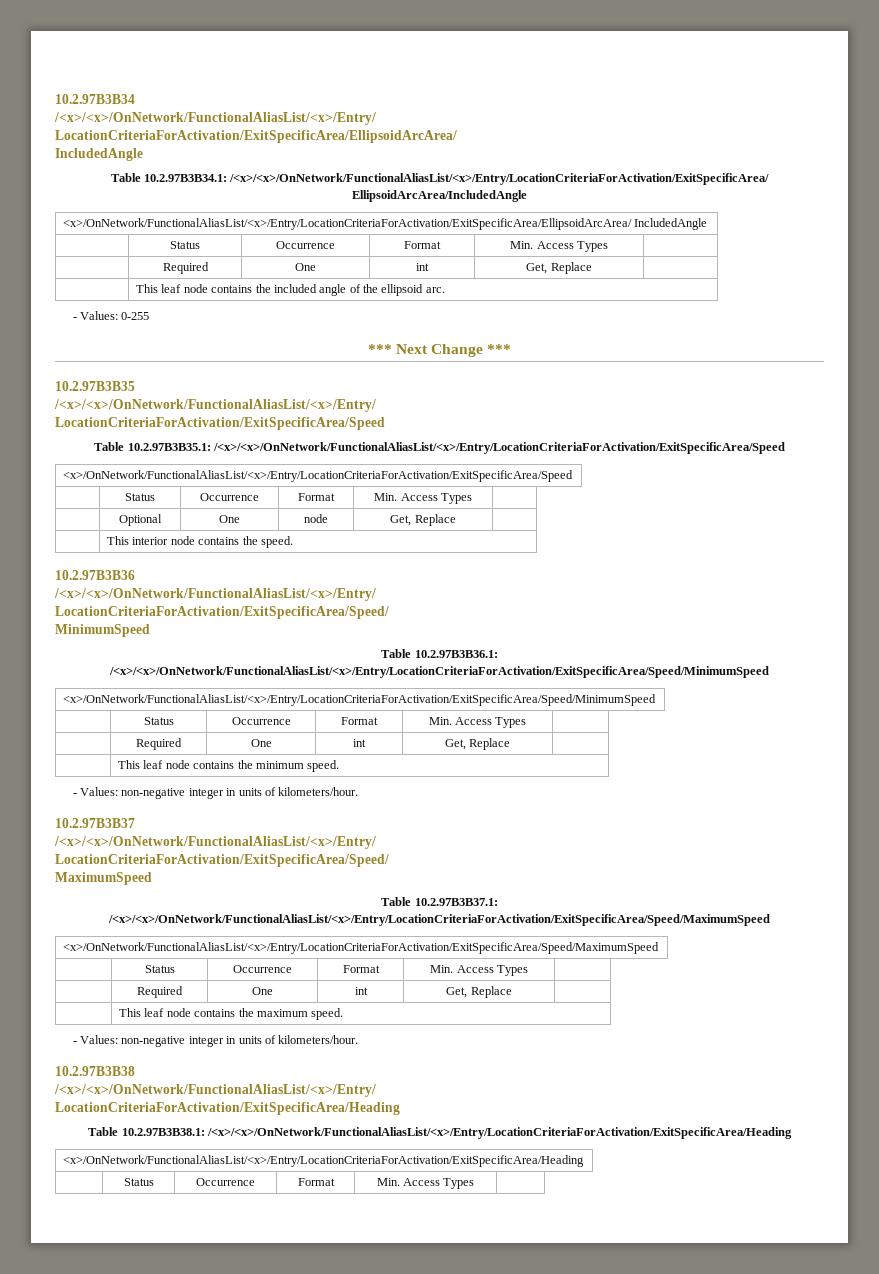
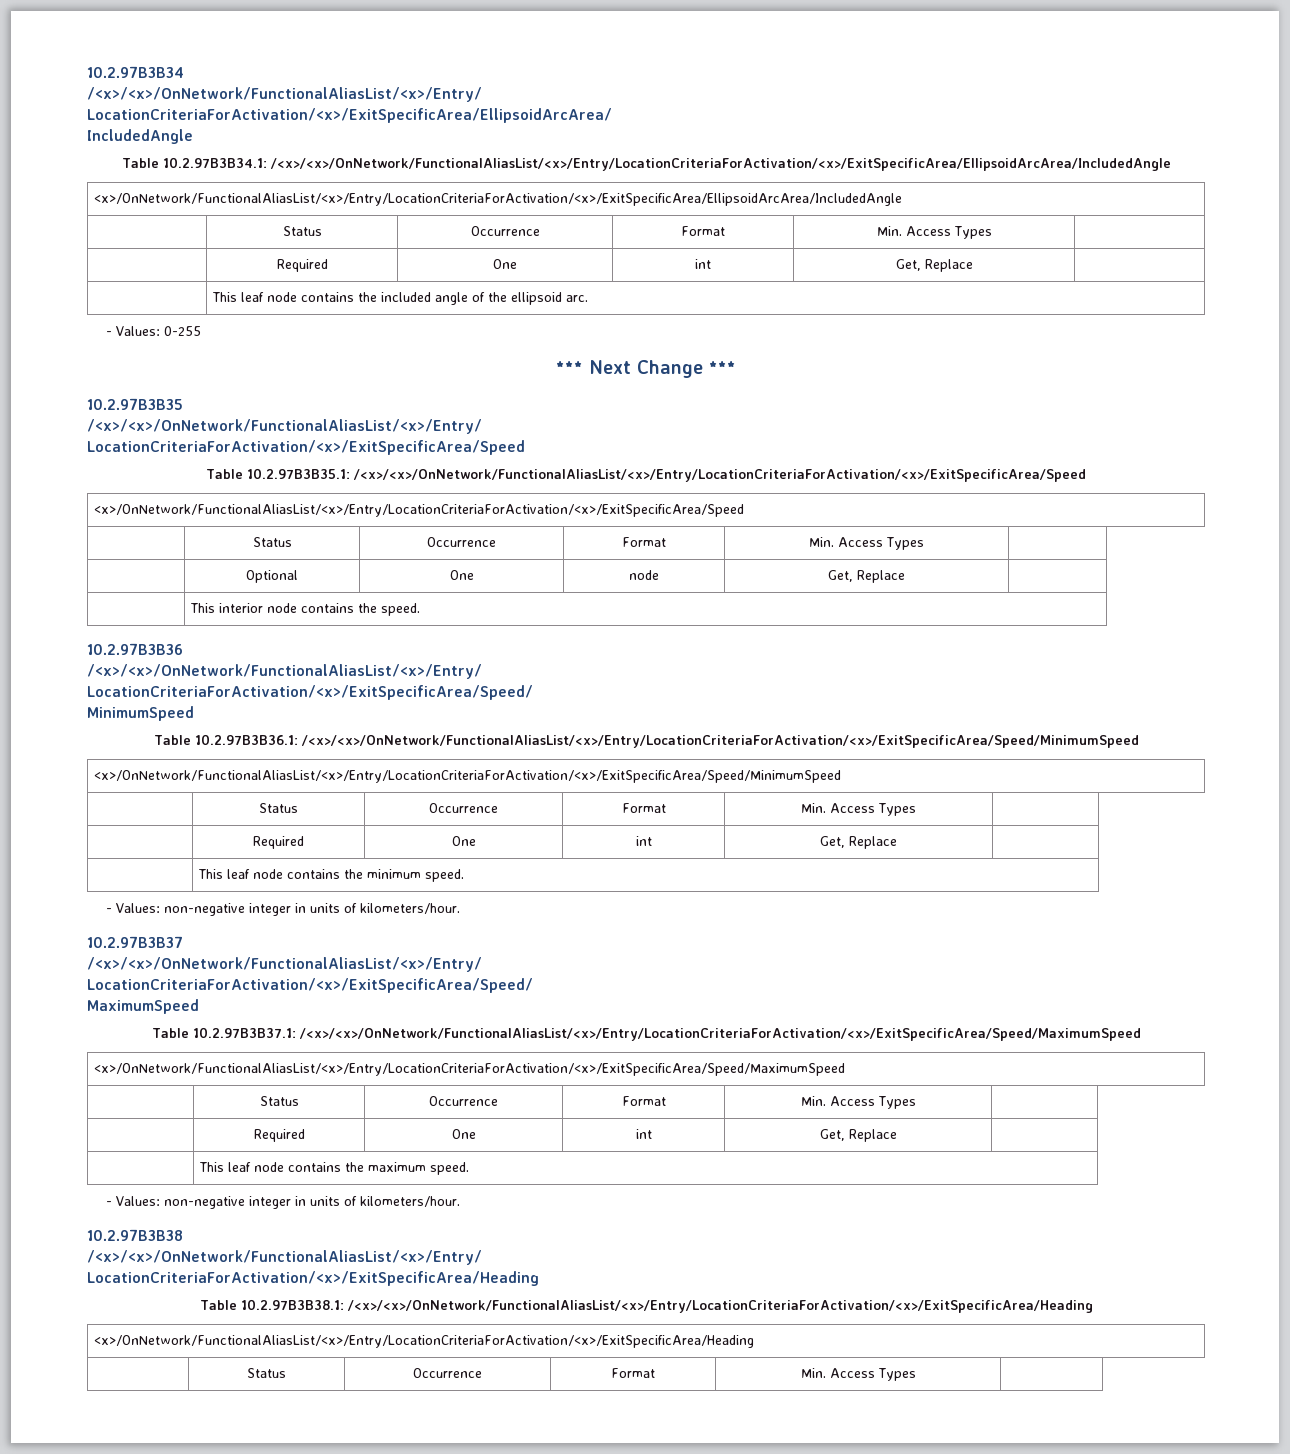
[55,130,457,143] LocationCriteriaForActivation/ExitSpecificArea/EllipsoidArcArea/ -> [87,108,612,123] LocationCriteriaForActivation/<x>/ExitSpecificArea/EllipsoidArcArea/
[229,173,770,185] [352,190,527,202] [63,218,708,230] /<x>/<x>/OnNetwork/FunctionalAliasList/<x>/Entry/LocationCriteriaForActivation/ExitSpecificArea/ EllipsoidArcArea/IncludedAngle // <x>/OnNetwork/FunctionalAliasList/<x>/Entry/LocationCriteriaForActivation/ExitSpecificArea/EllipsoidArcArea/ IncludedAngle -> [270,158,1171,171] [93,193,902,206] /<x>/<x>/OnNetwork/FunctionalAliasList/<x>/Entry/LocationCriteriaForActivation/<x>/ExitSpecificArea/EllipsoidArcArea/IncludedAngle // <x>/OnNetwork/FunctionalAliasList/<x>/Entry/LocationCriteriaForActivation/<x>/ExitSpecificArea/EllipsoidArcArea/IncludedAngle
[55,417,385,430] LocationCriteriaForActivation/ExitSpecificArea/Speed -> [87,440,525,455] LocationCriteriaForActivation/<x>/ExitSpecificArea/Speed
[212,442,785,454] [63,470,574,482] /<x>/<x>/OnNetwork/FunctionalAliasList/<x>/Entry/LocationCriteriaForActivation/ExitSpecificArea/Speed // <x>/OnNetwork/FunctionalAliasList/<x>/Entry/LocationCriteriaForActivation/ExitSpecificArea/Speed -> [353,469,1086,482] [93,504,744,517] /<x>/<x>/OnNetwork/FunctionalAliasList/<x>/Entry/LocationCriteriaForActivation/<x>/ExitSpecificArea/Speed // <x>/OnNetwork/FunctionalAliasList/<x>/Entry/LocationCriteriaForActivation/<x>/ExitSpecificArea/Speed
[55,606,389,619] LocationCriteriaForActivation/ExitSpecificArea/Speed/ -> [87,685,533,700] LocationCriteriaForActivation/<x>/ExitSpecificArea/Speed/
[109,666,769,678] [63,694,657,706] /<x>/<x>/OnNetwork/FunctionalAliasList/<x>/Entry/LocationCriteriaForActivation/ExitSpecificArea/Speed/MinimumSpeed // <x>/OnNetwork/FunctionalAliasList/<x>/Entry/LocationCriteriaForActivation/ExitSpecificArea/Speed/MinimumSpeed -> [301,735,1139,748] [93,770,841,783] /<x>/<x>/OnNetwork/FunctionalAliasList/<x>/Entry/LocationCriteriaForActivation/<x>/ExitSpecificArea/Speed/MinimumSpeed // <x>/OnNetwork/FunctionalAliasList/<x>/Entry/LocationCriteriaForActivation/<x>/ExitSpecificArea/Speed/MinimumSpeed
[55,854,389,867] LocationCriteriaForActivation/ExitSpecificArea/Speed/ -> [87,978,533,993] LocationCriteriaForActivation/<x>/ExitSpecificArea/Speed/
[108,914,770,926] [63,942,660,954] /<x>/<x>/OnNetwork/FunctionalAliasList/<x>/Entry/LocationCriteriaForActivation/ExitSpecificArea/Speed/MaximumSpeed // <x>/OnNetwork/FunctionalAliasList/<x>/Entry/LocationCriteriaForActivation/ExitSpecificArea/Speed/MaximumSpeed -> [299,1028,1141,1041] [93,1063,845,1076] /<x>/<x>/OnNetwork/FunctionalAliasList/<x>/Entry/LocationCriteriaForActivation/<x>/ExitSpecificArea/Speed/MaximumSpeed // <x>/OnNetwork/FunctionalAliasList/<x>/Entry/LocationCriteriaForActivation/<x>/ExitSpecificArea/Speed/MaximumSpeed
[55,1102,400,1115] LocationCriteriaForActivation/ExitSpecificArea/Heading -> [87,1271,539,1286] LocationCriteriaForActivation/<x>/ExitSpecificArea/Heading
[206,1127,792,1139] [63,1155,585,1167] /<x>/<x>/OnNetwork/FunctionalAliasList/<x>/Entry/LocationCriteriaForActivation/ExitSpecificArea/Heading // <x>/OnNetwork/FunctionalAliasList/<x>/Entry/LocationCriteriaForActivation/ExitSpecificArea/Heading -> [347,1300,1093,1313] [93,1335,754,1348] /<x>/<x>/OnNetwork/FunctionalAliasList/<x>/Entry/LocationCriteriaForActivation/<x>/ExitSpecificArea/Heading // <x>/OnNetwork/FunctionalAliasList/<x>/Entry/LocationCriteriaForActivation/<x>/ExitSpecificArea/Heading

